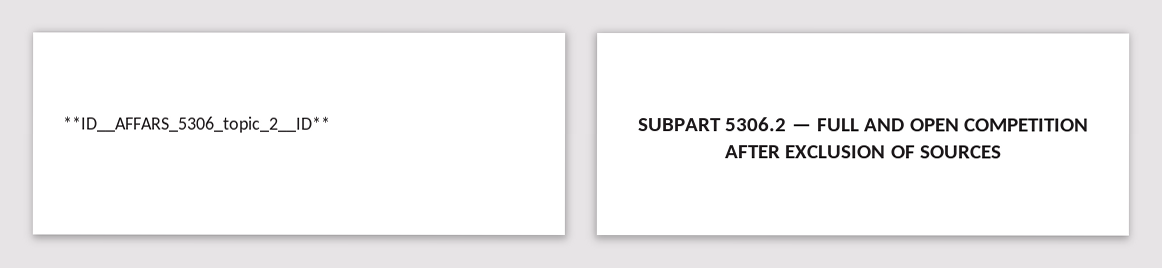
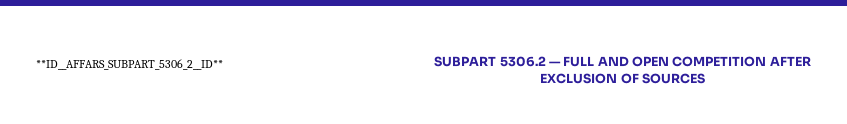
[63,116,331,133] **ID__AFFARS_5306_topic_2__ID** -> [36,59,223,70] **ID__AFFARS_SUBPART_5306_2__ID**

